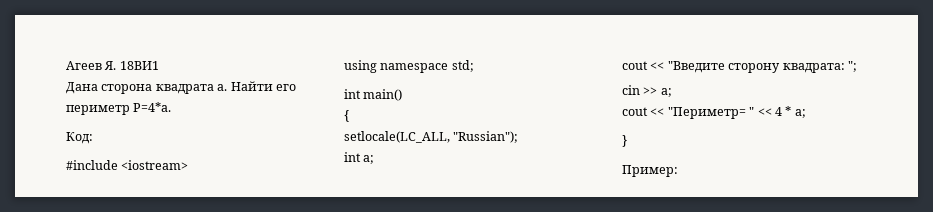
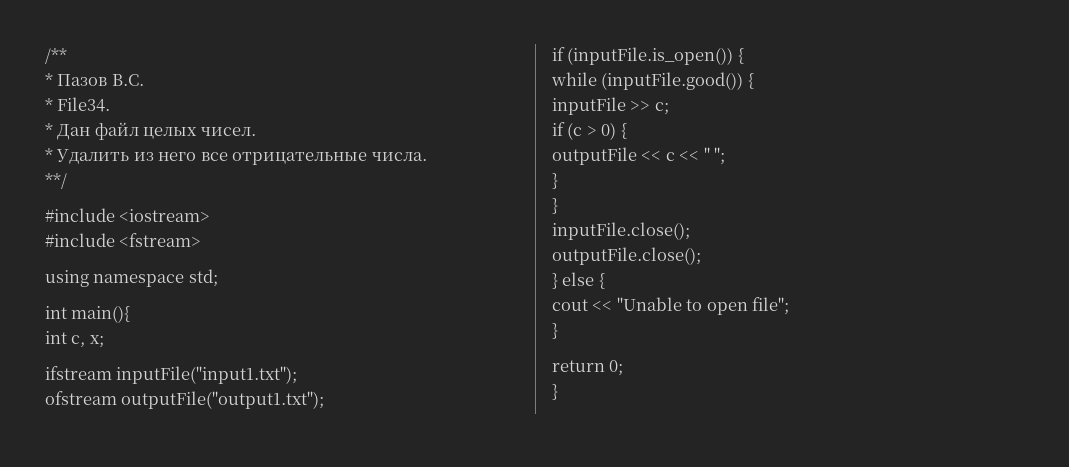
[66,61,159,70] [66,81,296,94] [66,102,172,115] [66,132,93,144] Агеев Я. 18ВИ1 // Дана сторона квадрата а. Найти его периметр P=4*a. // Код: -> [45,48,67,64] [45,73,144,86] [45,97,111,112] [45,122,256,140] [45,148,427,165] [45,173,67,189] /** // * Пазов В.С. // * File34. // * Дан файл целых чисел. // * Удалить из него все отрицательные числа. // **/
(189, 165) none -> [45,233,202,247] // #include <fstream>
[363,89,403,101] [344,110,349,122] [344,131,519,143] [344,152,375,164] [622,61,857,73] [622,85,672,97] [622,106,806,119] [622,135,627,147] [622,165,678,177] main() // { // setlocale(LC_ALL, "Russian"); // int a; // cout << "Введите сторону квадрата: "; // cin >> a; // cout << "Периметр= " << 4 * a; // } // Пример: -> [71,305,131,323] [45,331,104,348] [45,366,298,384] [45,391,325,409] [552,47,744,65] [551,72,754,90] [552,97,669,115] [552,122,627,140] [552,147,726,165] [552,173,558,189] [552,198,558,214] [552,222,690,240] [552,247,701,265] [552,272,605,289] [552,297,790,315] [552,323,558,339] [552,360,624,376] [552,384,558,400] main(){ // int c, x; // ifstream inputFile("input1.txt"); // ofstream outputFile("output1.txt"); // if (inputFile.is_open()) { // while (inputFile.good()) { // inputFile >> c; // if (c > 0) { // outputFile << c << " "; // } // } // inputFile.close(); // outputFile.close(); // } else { // cout << "Unable to open file"; // } // return 0; // }

